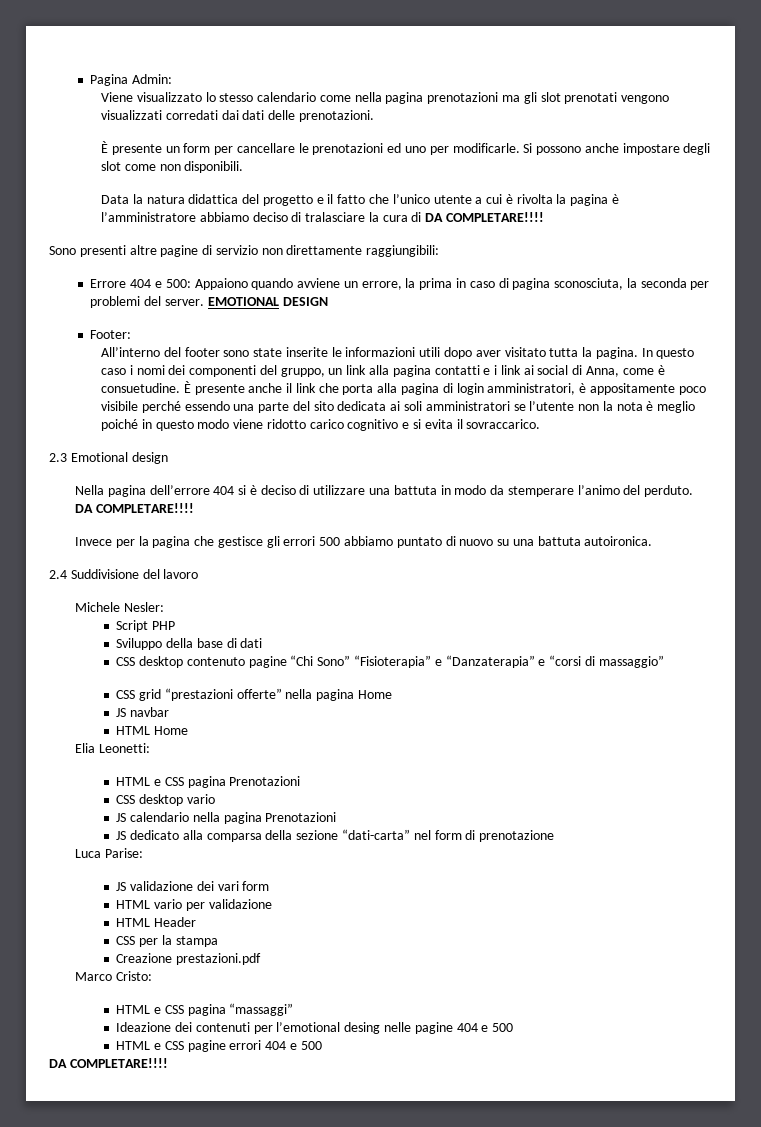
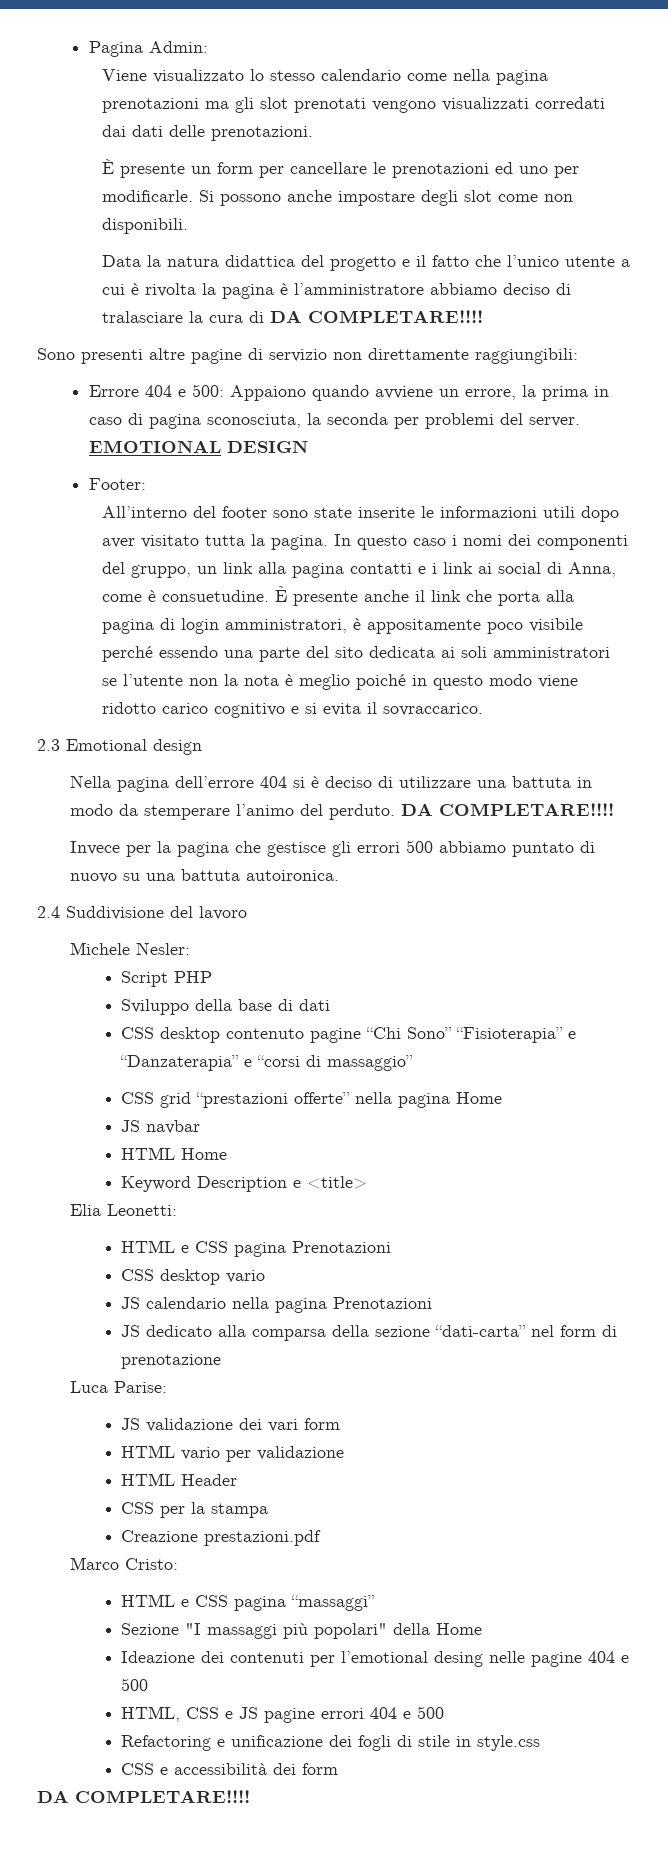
(189, 730) none -> [121,1176,368,1192] // Keyword Description e <title>
(294, 1009) none -> [121,1623,483,1639] // Sezione "I massaggi più popolari" della Home
[116,1041,184,1050] HTML e CSS -> [121,1706,259,1722] HTML, CSS e JS
(322, 1045) none -> [121,1735,541,1751] [121,1763,339,1775] // Refactoring e unificazione dei fogli di stile in style.css // CSS e accessibilità dei form

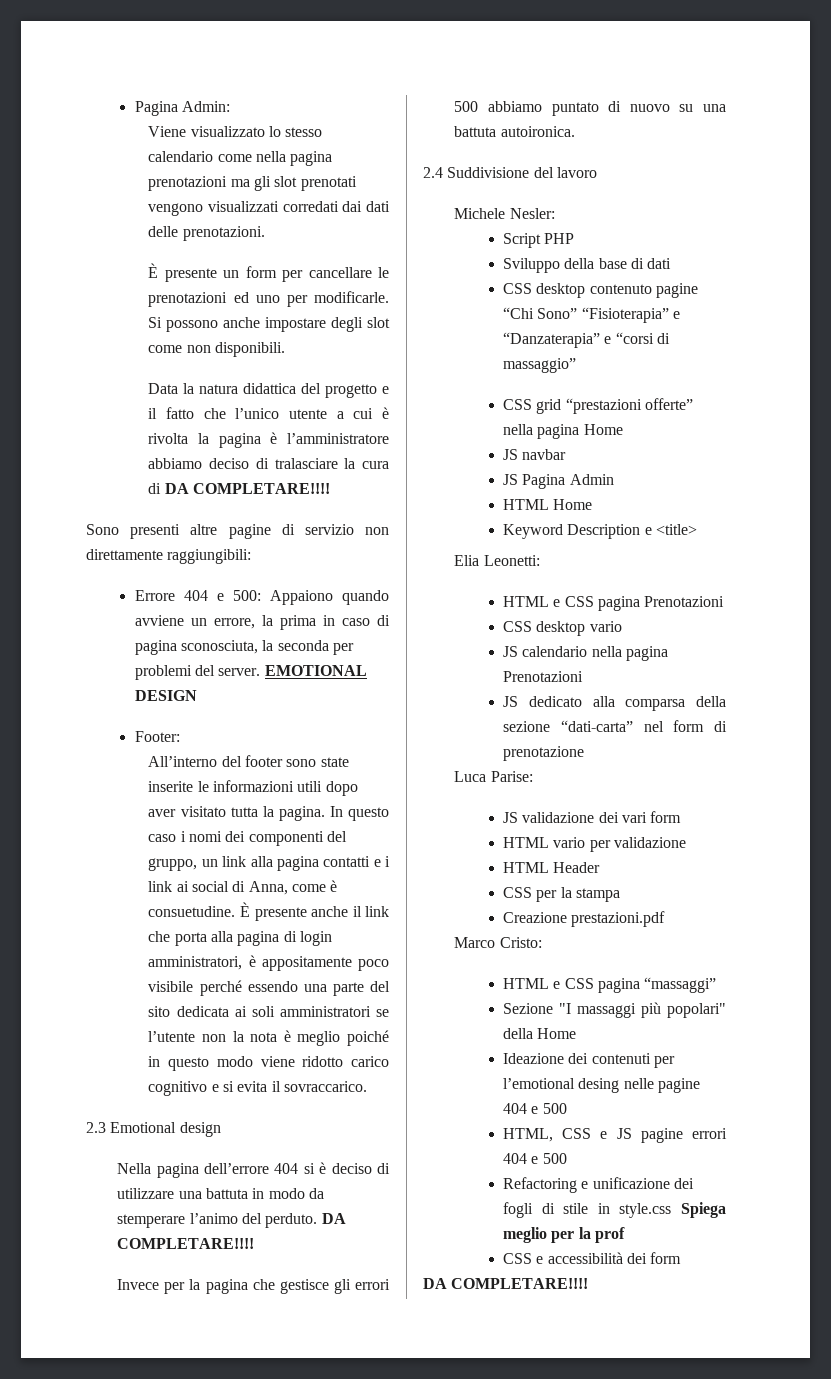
(201, 1127) none -> [503,474,614,489] // JS Pagina Admin
(541, 1743) none -> [681,1202,726,1218] [503,1227,626,1243] Spiega meglio per la prof

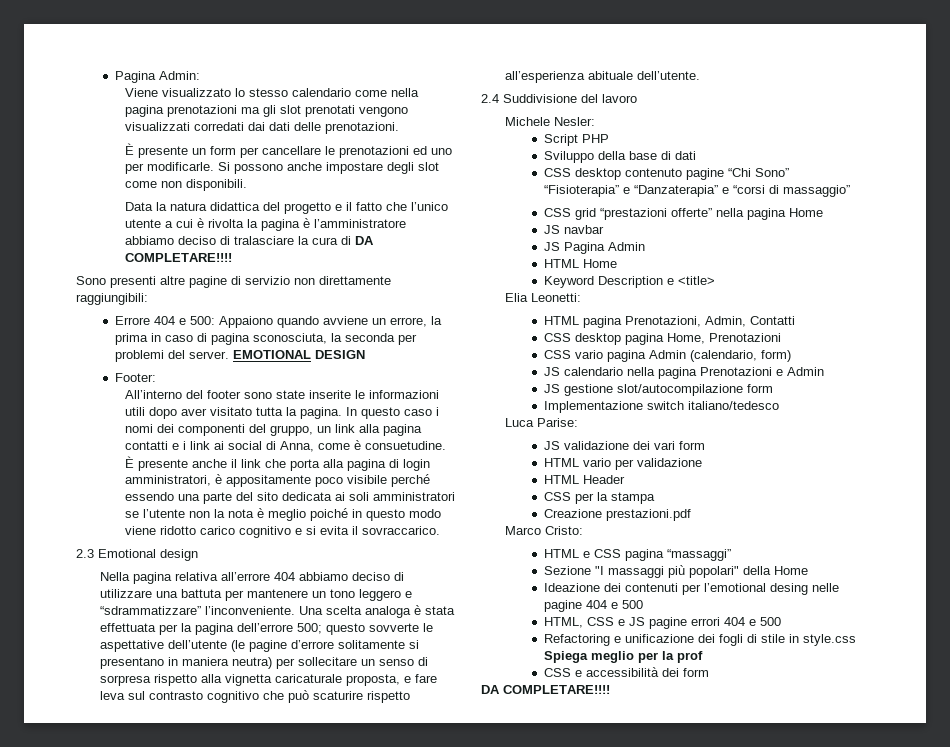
[204,1162,327,1174] dell’errore 404 si è -> [175,572,349,581] relativa all’errore 404 abbiamo
[252,1188,324,1199] [117,1213,346,1228] [117,1238,255,1249] [117,1279,390,1294] [454,101,726,116] [454,126,575,137] in modo da stemperare l’animo del perduto. DA COMPLETARE!!!! // Invece per la pagina che gestisce gli errori 500 abbiamo puntato di nuovo su una battuta autoironica. -> [225,589,413,601] [100,605,456,618] [100,623,434,635] [100,640,420,652] [100,657,429,669] [100,674,438,686] [100,690,411,703] [505,71,701,83] per mantenere un tono leggero e “sdrammatizzare” l’inconveniente. Una scelta analoga è stata effettuata per la pagina dell’errore 500; questo sovverte le aspettative dell’utente (le pagine d’errore solitamente si presentano in maniera neutra) per sollecitare un senso di sorpresa rispetto alla vignetta caricaturale proposta, e fare leva sul contrasto cognitivo che può scaturire rispetto all’esperienza abituale dell’utente.
[553,596,641,611] e CSS pagina -> [583,316,796,328] [544,333,706,345] pagina Prenotazioni, Admin, Contatti // CSS desktop pagina Home,
[536,621,622,636] desktop vario -> [575,350,792,362] vario pagina Admin (calendario, form)
[503,696,726,711] [503,720,727,732] [503,746,585,761] // JS dedicato alla comparsa della sezione “dati-carta” nel form di prenotazione -> [776,367,825,376] [544,384,774,396] [544,401,780,413] e Admin // JS gestione slot/autocompilazione form // Implementazione switch italiano/tedesco

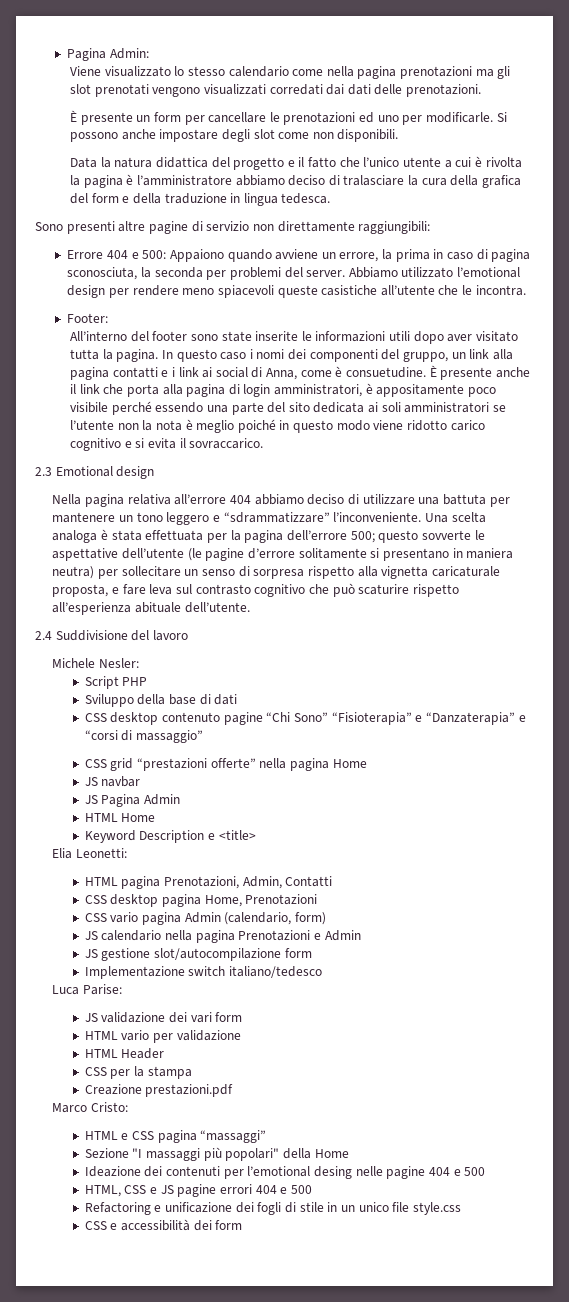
[340,236,374,245] [124,253,232,262] di DA COMPLETARE!!!! -> [450,175,522,188] [69,193,331,206] della grafica del form e della traduzione in lingua tedesca.
[232,350,365,359] EMOTIONAL DESIGN -> [348,267,521,278] [67,285,526,298] Abbiamo utilizzato l’emotional design per rendere meno spiacevoli queste casistiche all’utente che le incontra.
[803,634,857,646] [544,651,704,663] style.css Spiega meglio per la prof -> [340,1202,461,1215] un unico file style.css
[481,685,610,694] // DA COMPLETARE!!!! -> (243, 1225) none

